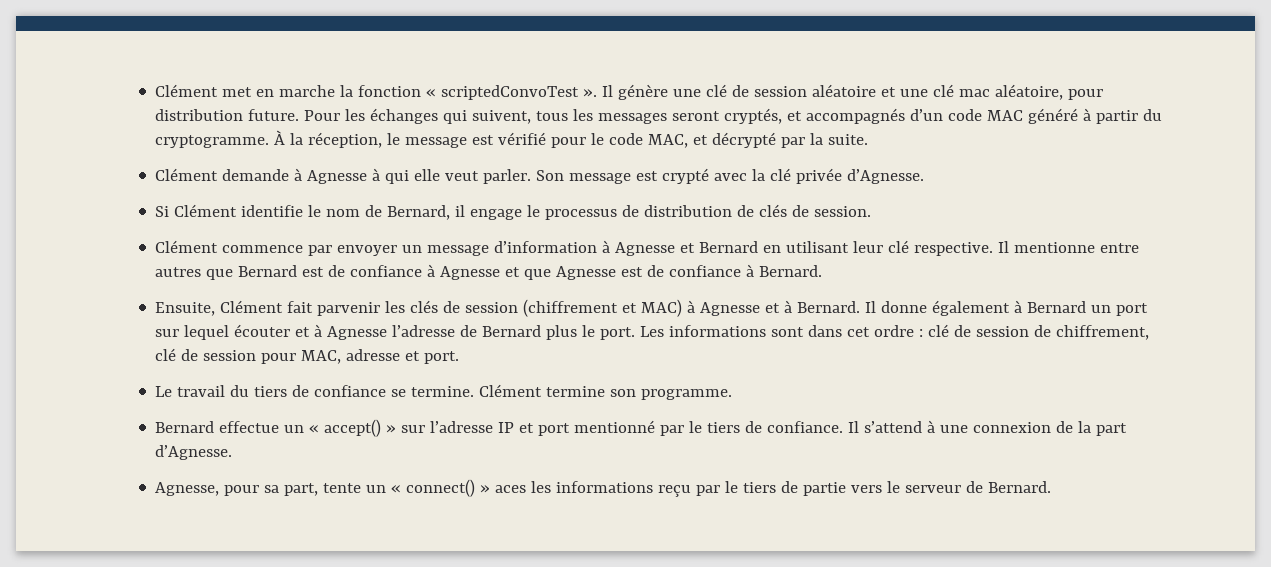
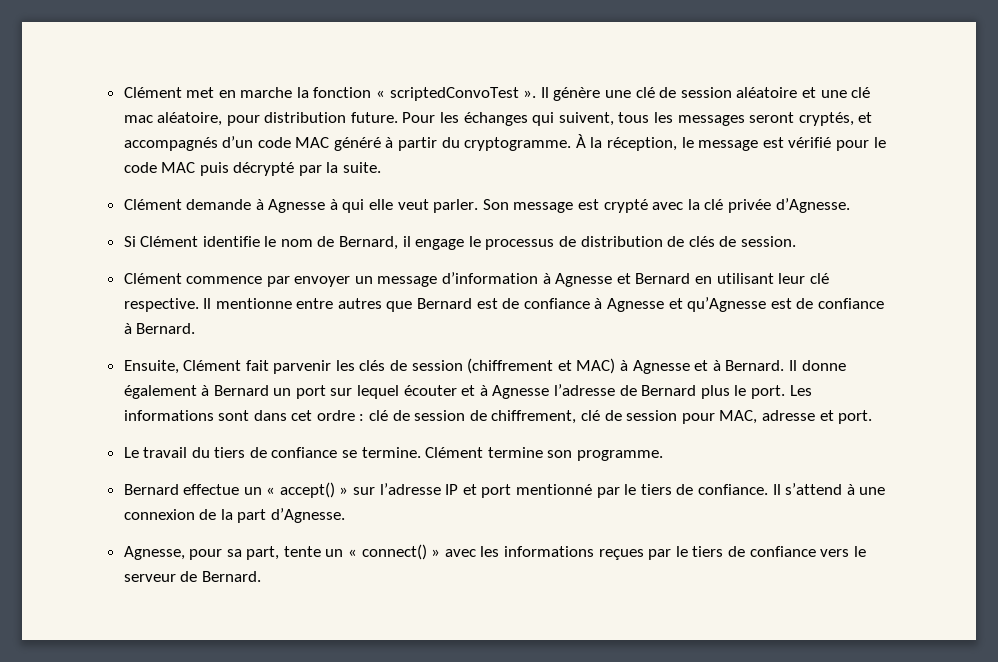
[648,134,709,148] MAC, et -> [161,162,229,176] MAC puis
[524,266,617,280] que Agnesse -> [687,297,767,312] qu’Agnesse
[495,485,527,493] aces -> [444,549,476,557] avec
[658,481,847,497] reçu par le tiers de partie -> [598,546,816,560] reçues par le tiers de confiance

